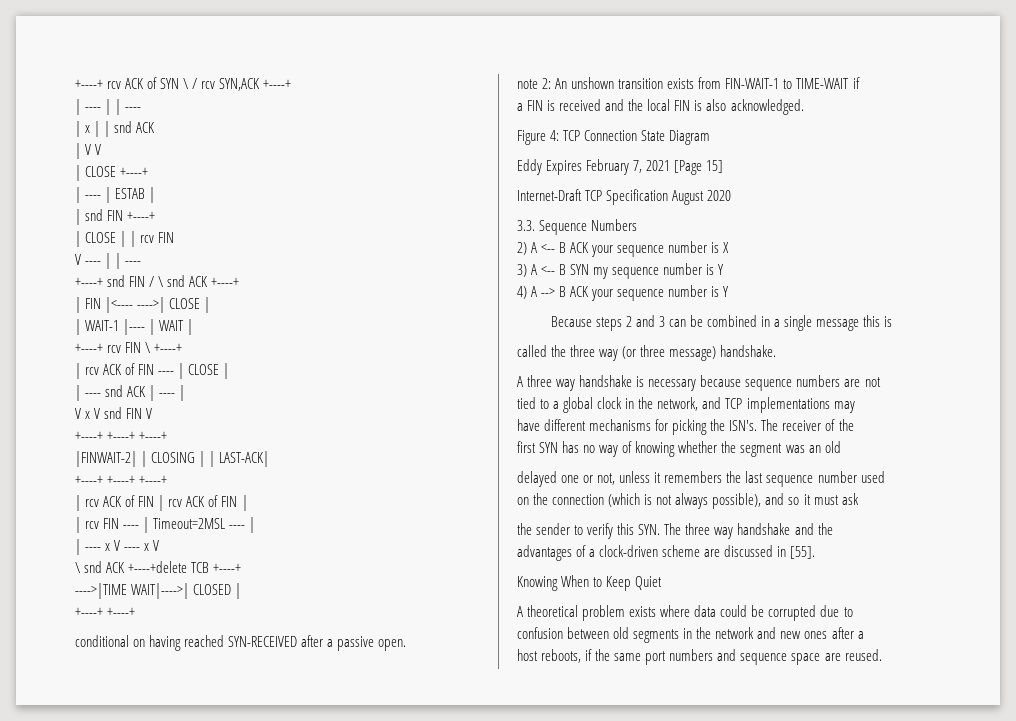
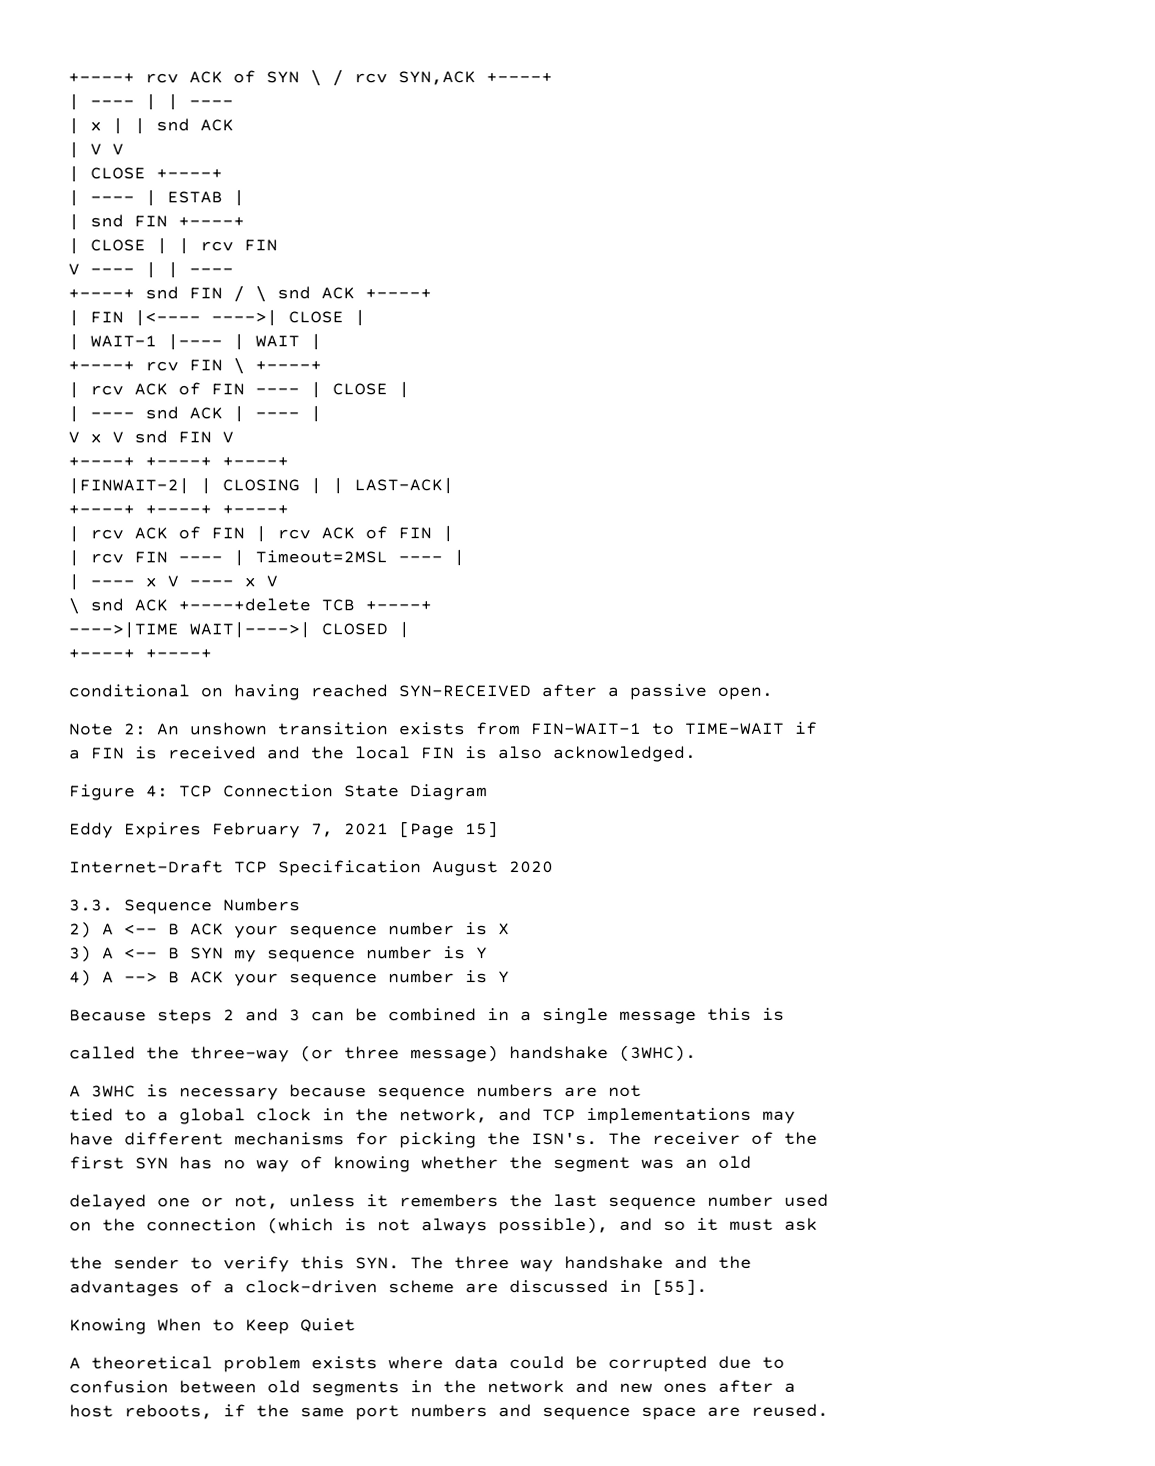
[517,79,538,89] note -> [68,723,114,736] Note
[570,345,619,361] three way -> [190,1046,290,1063] three-way
[720,345,777,357] [517,375,633,391] handshake. // A three way handshake -> [509,1044,697,1062] [69,1085,136,1098] handshake (3WHC). // A 3WHC

